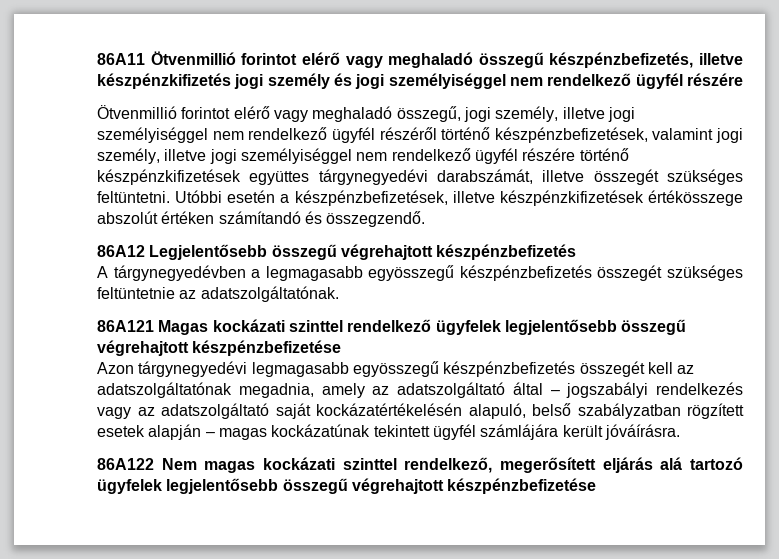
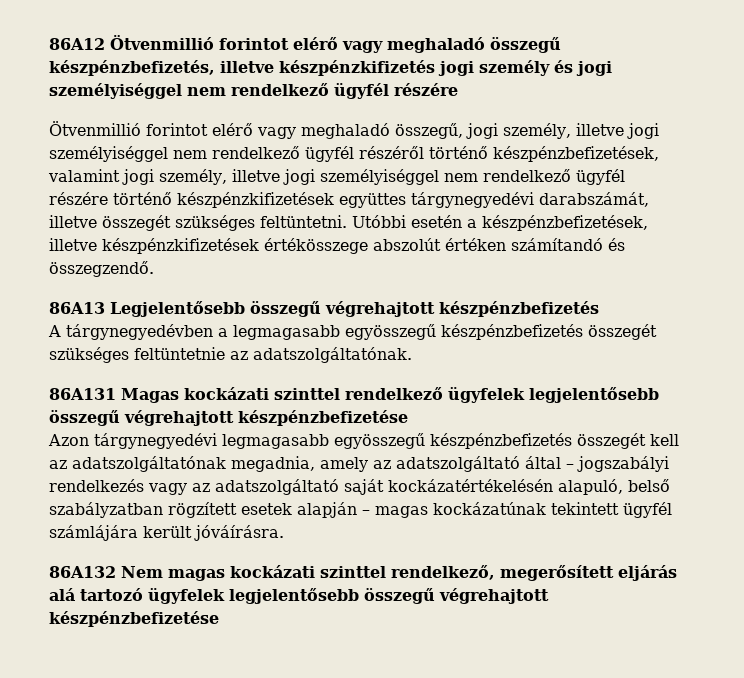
[97,53,145,65] 86A11 -> [49,38,105,50] 86A12
[97,245,145,257] 86A12 -> [49,302,105,314] 86A13
[97,320,154,332] 86A121 -> [49,388,116,400] 86A131
[97,458,154,470] 86A122 -> [49,566,116,578] 86A132

